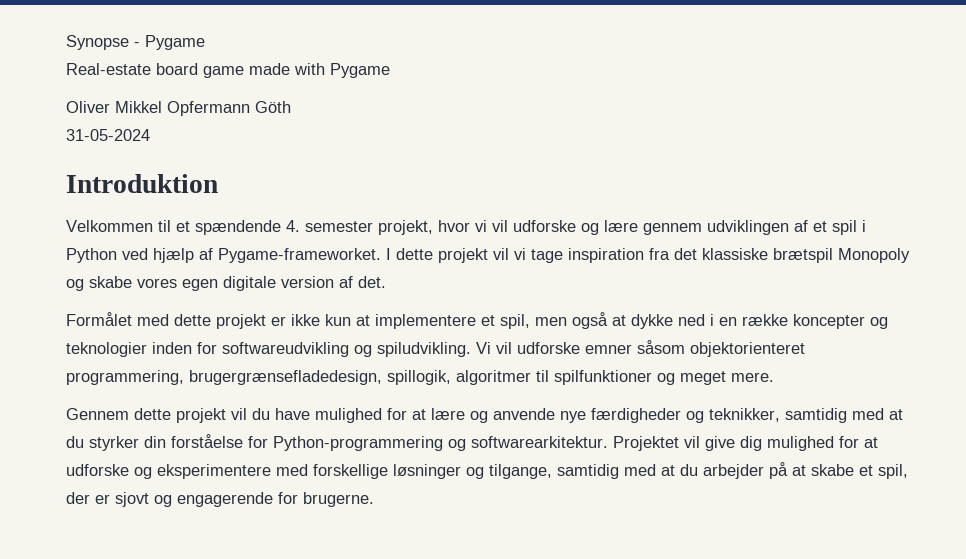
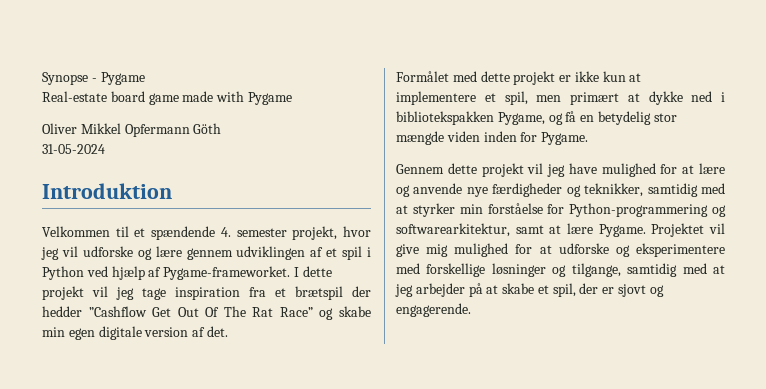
[475,220,487,232] vi -> [41,247,59,260] jeg
[514,248,526,260] vi -> [116,287,134,300] jeg
[674,248,910,263] det klassiske brætspil Monopoly -> [275,286,371,300] [42,306,313,317] et brætspil der hedder ”Cashflow Get Out Of The Rat Race”
[137,278,177,288] vores -> [42,327,65,337] min
[572,312,608,329] også -> [570,92,619,105] primært
[719,314,888,329] [66,340,805,357] [66,370,774,385] en række koncepter og teknologier inden for softwareudvikling og spiludvikling. Vi vil udforske emner såsom objektorienteret programmering, brugergrænsefladedesign, spillogik, algoritmer til spilfunktioner og meget mere. -> [396,111,677,125] [396,131,589,145] bibliotekspakken Pygame, og få en betydelig stor mængde viden inden for Pygame.
[252,408,270,420] du -> [547,164,566,177] jeg
[66,436,166,451] du styrker din -> [412,203,483,217] styrker min
[471,436,608,448] softwarearkitektur. -> [396,223,646,237] softwarearkitektur, samt at lære Pygame.
[740,436,762,451] dig -> [426,244,449,257] mig
[680,464,698,476] du -> [395,284,413,297] jeg
[177,492,374,507] engagerende for brugerne. -> [396,303,471,317] engagerende.

